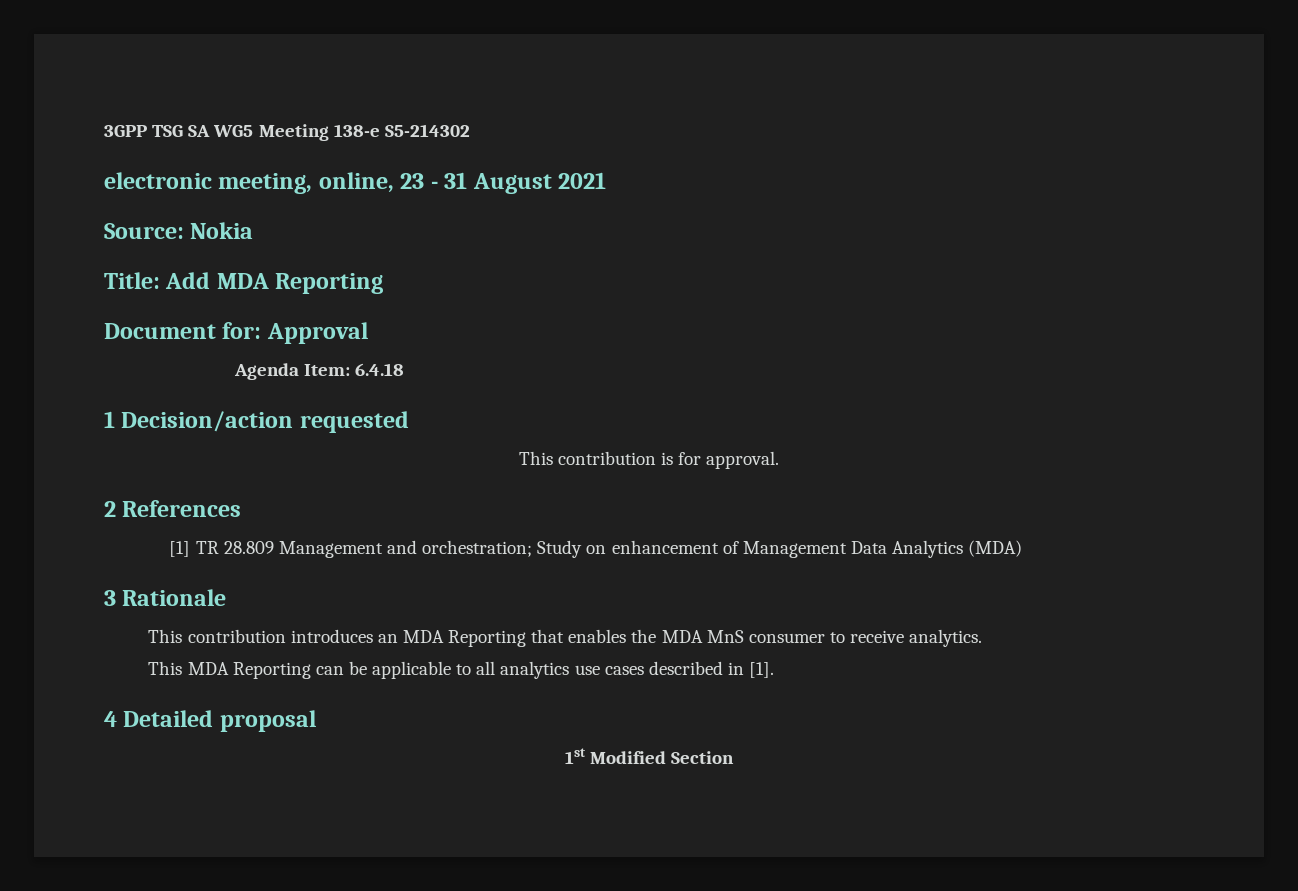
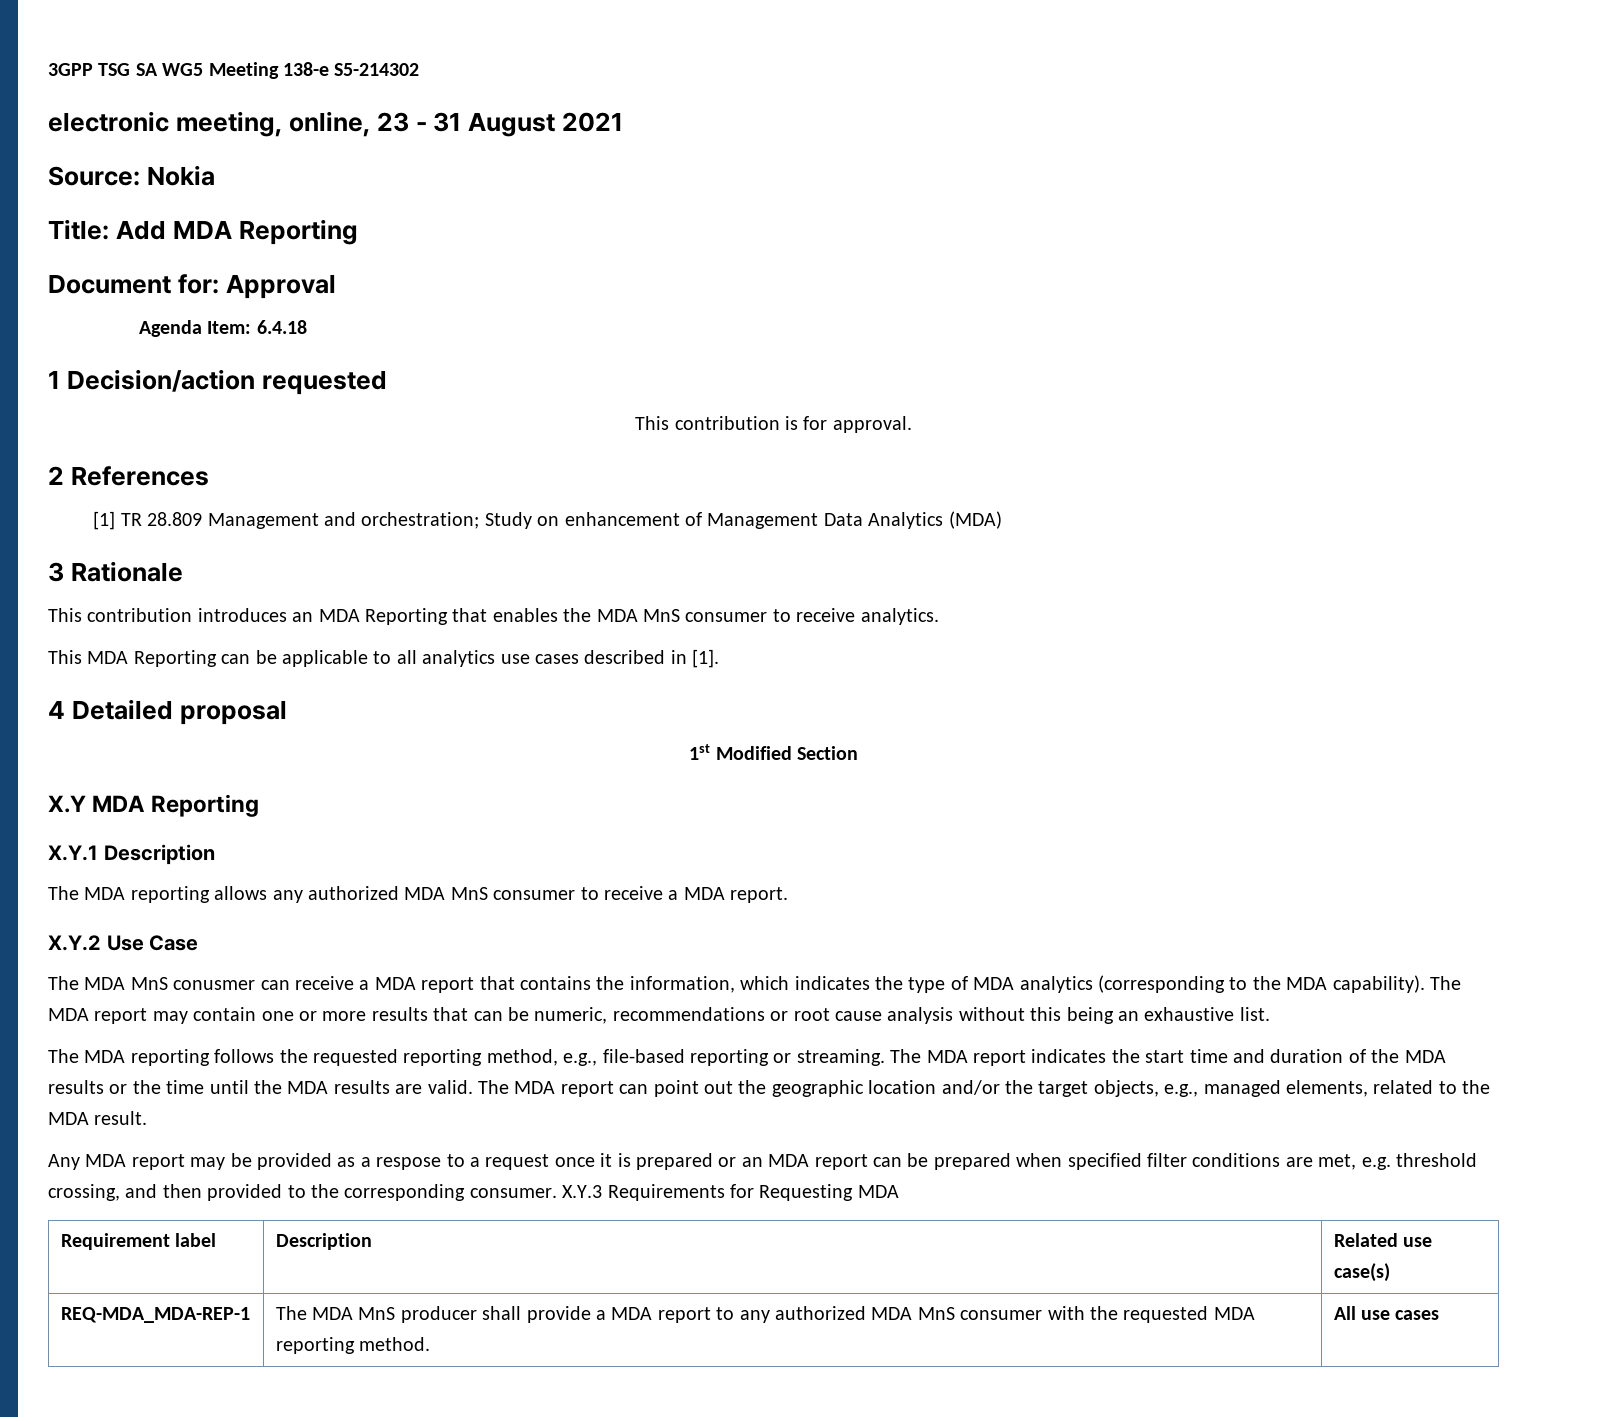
(735, 757) none -> [48,794,260,817] [48,844,215,865] [48,886,789,903] [48,935,199,951] [48,975,1462,993] [48,1007,1270,1024] [48,1049,1446,1066] [48,1080,1491,1097] [48,1111,148,1125] [48,1153,1477,1170] [48,1184,899,1201] [60,1233,216,1250] [275,1233,372,1250] [1333,1233,1432,1247] [1333,1263,1390,1282] [60,1307,250,1323] [275,1306,1255,1323] [275,1337,430,1354] [1333,1306,1440,1320] // X.Y MDA Reporting // X.Y.1 Description // The MDA reporting allows any authorized MDA MnS consumer to receive a MDA report. // X.Y.2 Use Case // The MDA MnS conusmer can receive a MDA report that contains the information, which indicates the type of MDA analytics (corresponding to the MDA capability). The MDA report may contain one or more results that can be numeric, recommendations or root cause analysis without this being an exhaustive list. // The MDA reporting follows the requested reporting method, e.g., file-based reporting or streaming. The MDA report indicates the start time and duration of the MDA results or the time until the MDA results are valid. The MDA report can point out the geographic location and/or the target objects, e.g., managed elements, related to the MDA result. // Any MDA report may be provided as a respose to a request once it is prepared or an MDA report can be prepared when specified filter conditions are met, e.g. threshold crossing, and then provided to the corresponding consumer. X.Y.3 Requirements for Requesting MDA // Requirement label | Description | Related use case(s) // REQ-MDA_MDA-REP-1 | The MDA MnS producer shall provide a MDA report to any authorized MDA MnS consumer with the requested MDA reporting method. | All use cases

